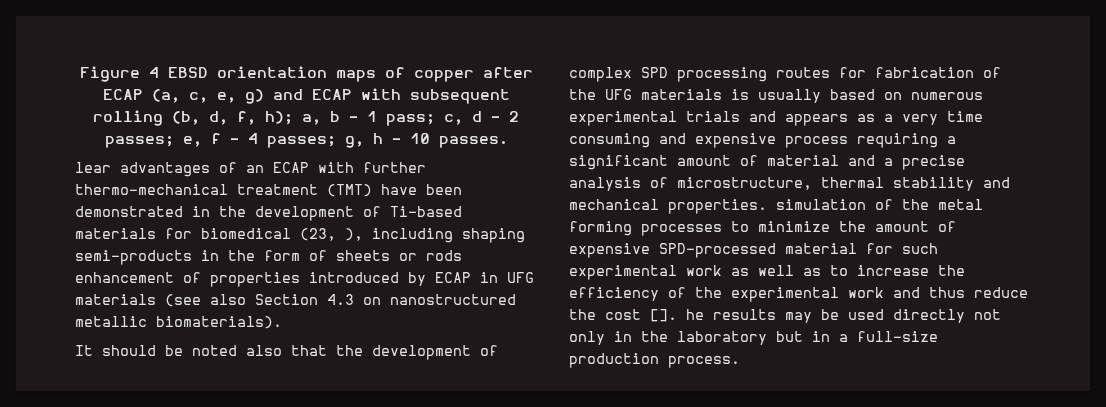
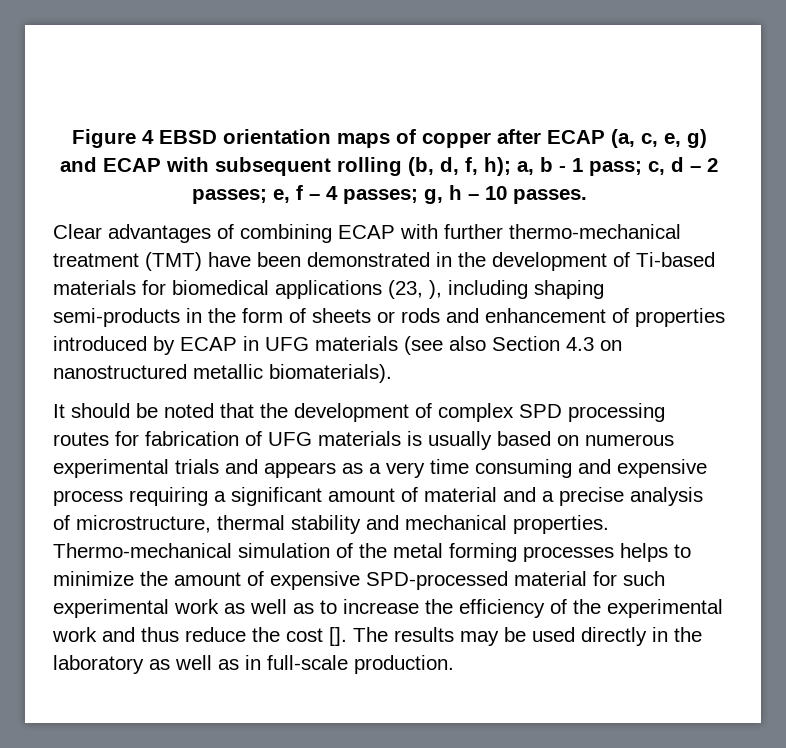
[75,162,111,173] lear -> [53,224,102,239] Clear
[246,165,264,173] an -> [240,224,332,243] combining
(291, 233) none -> [275,280,382,299] applications
(462, 255) none -> [446,308,479,323] and
[246,345,282,356] also -> (214, 410) none
[569,89,596,100] the -> (262, 438) none
(767, 206) none -> [53,543,232,558] Thermo-mechanical
(722, 230) none -> [620,543,668,562] helps
[686,309,704,320] he -> [353,627,388,642] The
[974,309,1001,320] [569,331,605,345] not only -> (647, 636) none
[776,331,938,342] [569,353,740,368] but in a full-size production process. -> [149,655,454,674] as well as in full-scale production.

